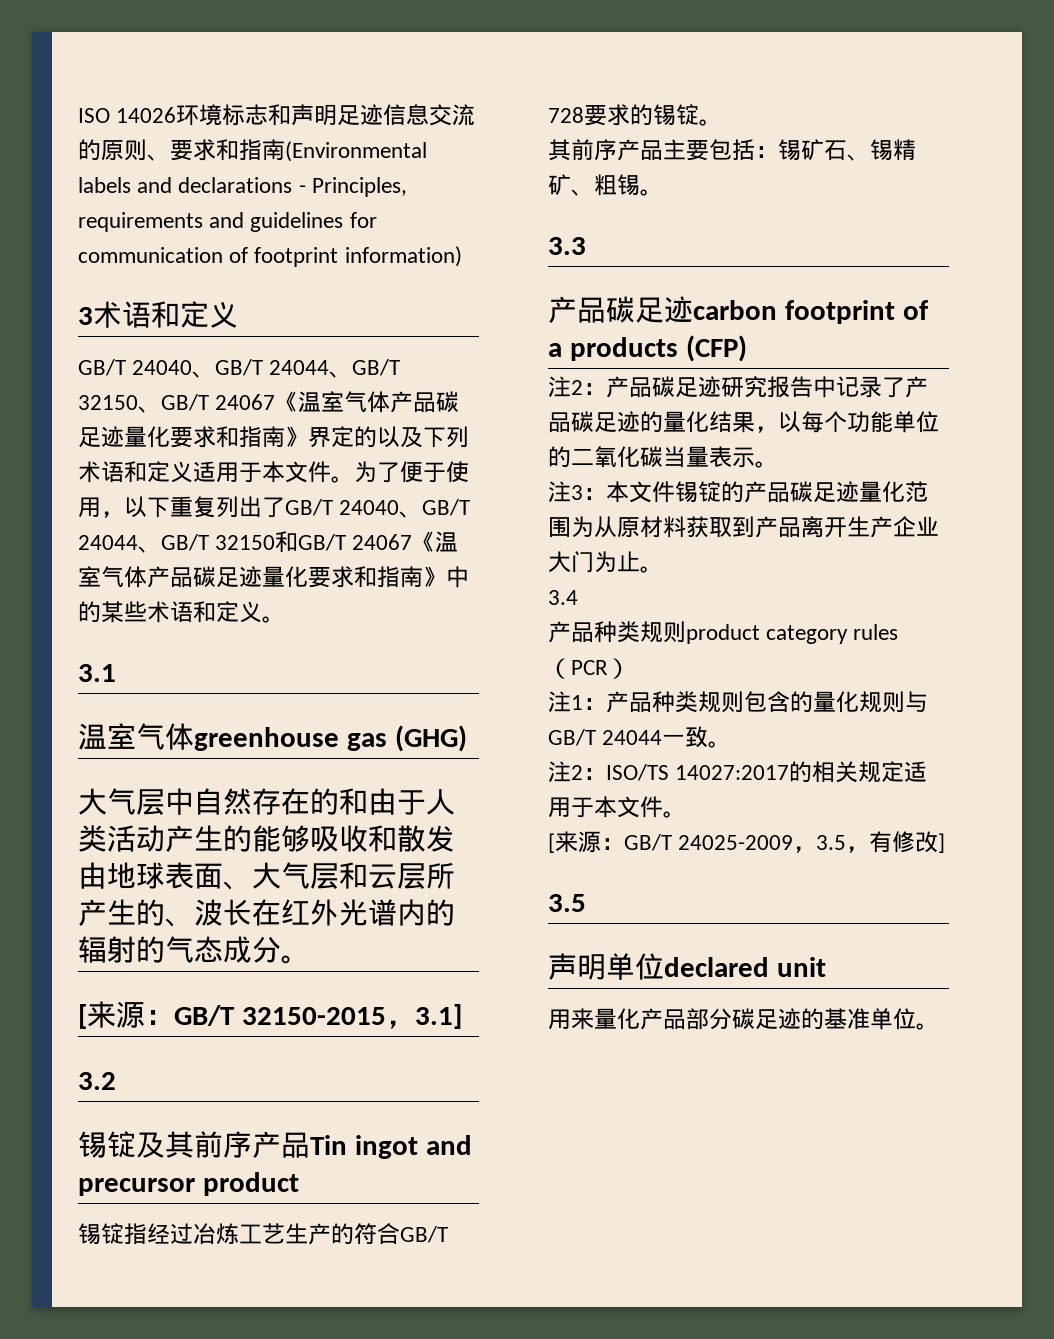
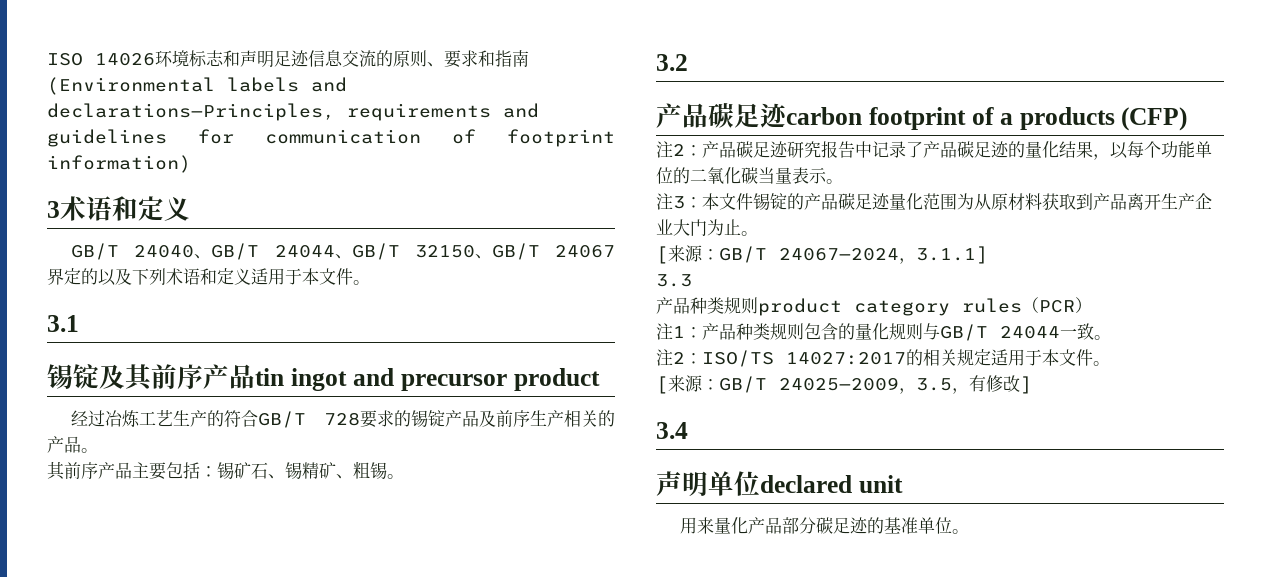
[178,177,407,197] declarations - Principles, -> [47,103,335,121] declarations—Principles,
[275,391,460,413] [78,426,308,448] 《温室气体产品碳足迹量化要求和指南》 -> (615, 251) none
[354,461,469,483] [78,496,471,518] [78,531,459,553] [78,566,469,588] [78,601,285,623] [78,664,116,682] [78,723,467,752] [78,788,455,815] [78,825,455,852] [78,862,455,890] [78,899,455,927] [78,936,310,964] [78,1001,462,1029] [78,1072,116,1090] 为了便于使用，以下重复列出了GB/T 24040、GB/T 24044、GB/T 32150和GB/T 24067《温室气体产品碳足迹量化要求和指南》中的某些术语和定义。 // 3.1 // 温室气体greenhouse gas (GHG) // 大气层中自然存在的和由于人类活动产生的能够吸收和散发由地球表面、大气层和云层所产生的、波长在红外光谱内的辐射的气态成分。 // [来源：GB/T 32150-2015，3.1] // 3.2 -> [47,315,79,332] // 3.1
[310,1135,347,1155] Tin -> [255,368,284,386] tin
[78,1223,147,1245] 锡锭指 -> (600, 379) none
(699, 114) none -> [444,410,615,427] [47,436,81,453] 产品及前序生产相关的产品
[548,237,586,255] 3.3 -> [656,54,688,71] 3.2
[548,590,578,605] 3.4 -> [656,245,988,264] [656,274,692,287] [来源：GB/T 24067—2024，3.1.1] // 3.3
[678,835,794,850] 24025-2009 -> [779,377,899,391] 24025—2009
[548,894,586,912] 3.5 -> [656,422,688,439] 3.4

